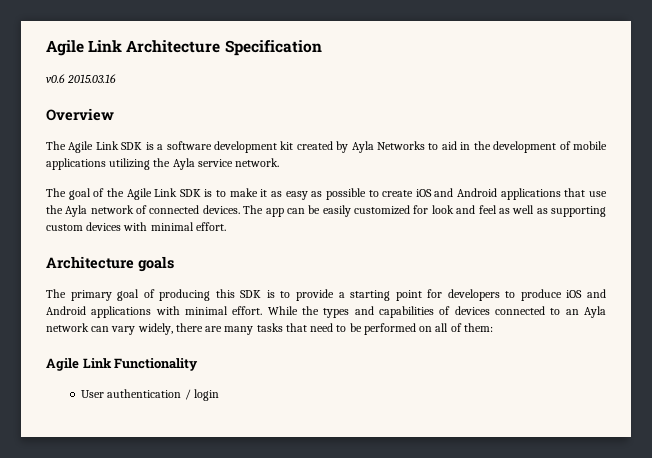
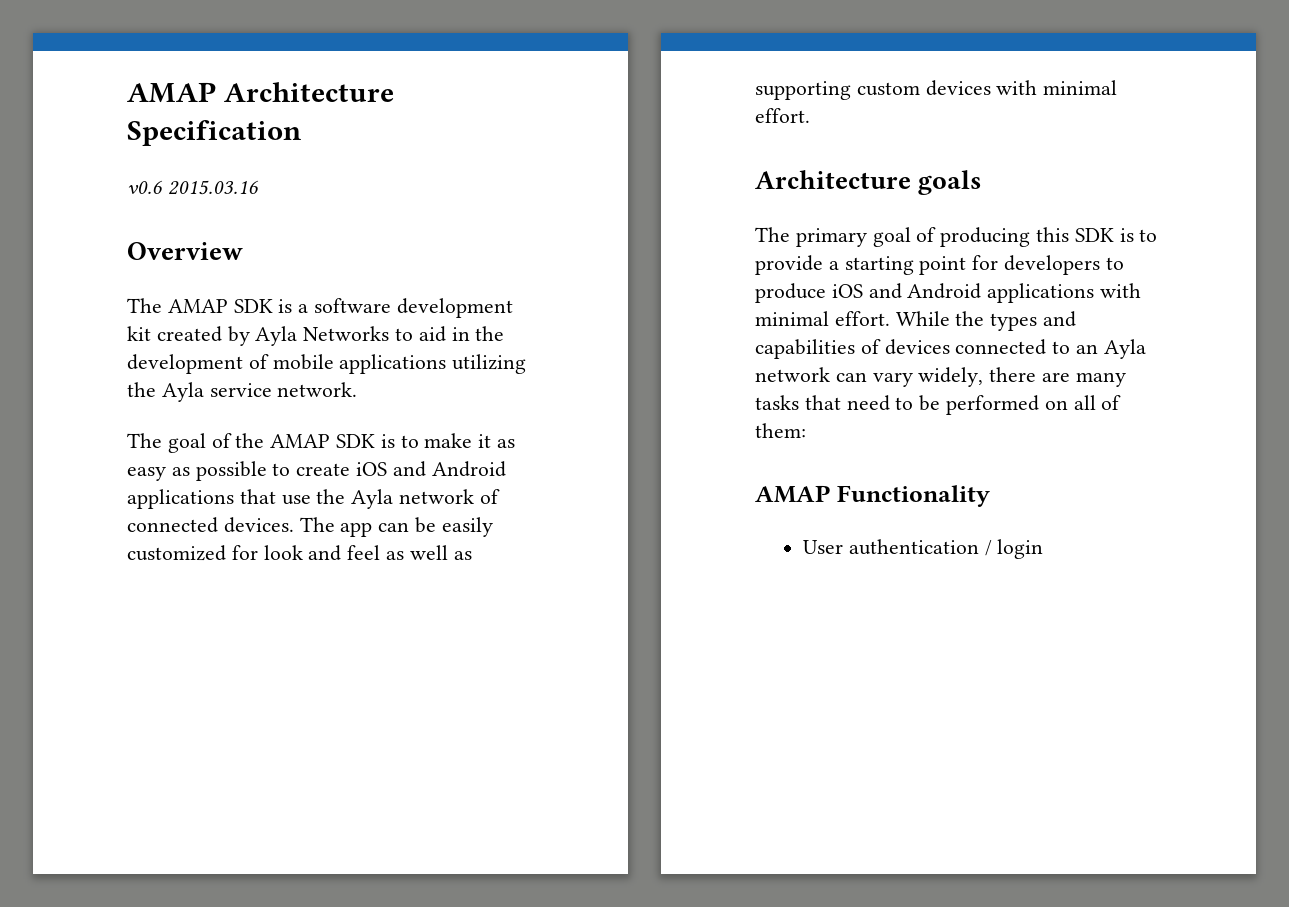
[46,40,123,56] Agile Link -> [127,82,216,103] AMAP
[68,141,119,153] Agile Link -> [167,299,228,313] AMAP
[126,188,178,200] Agile Link -> [270,434,331,448] AMAP
[46,358,112,371] Agile Link -> [755,485,830,503] AMAP

